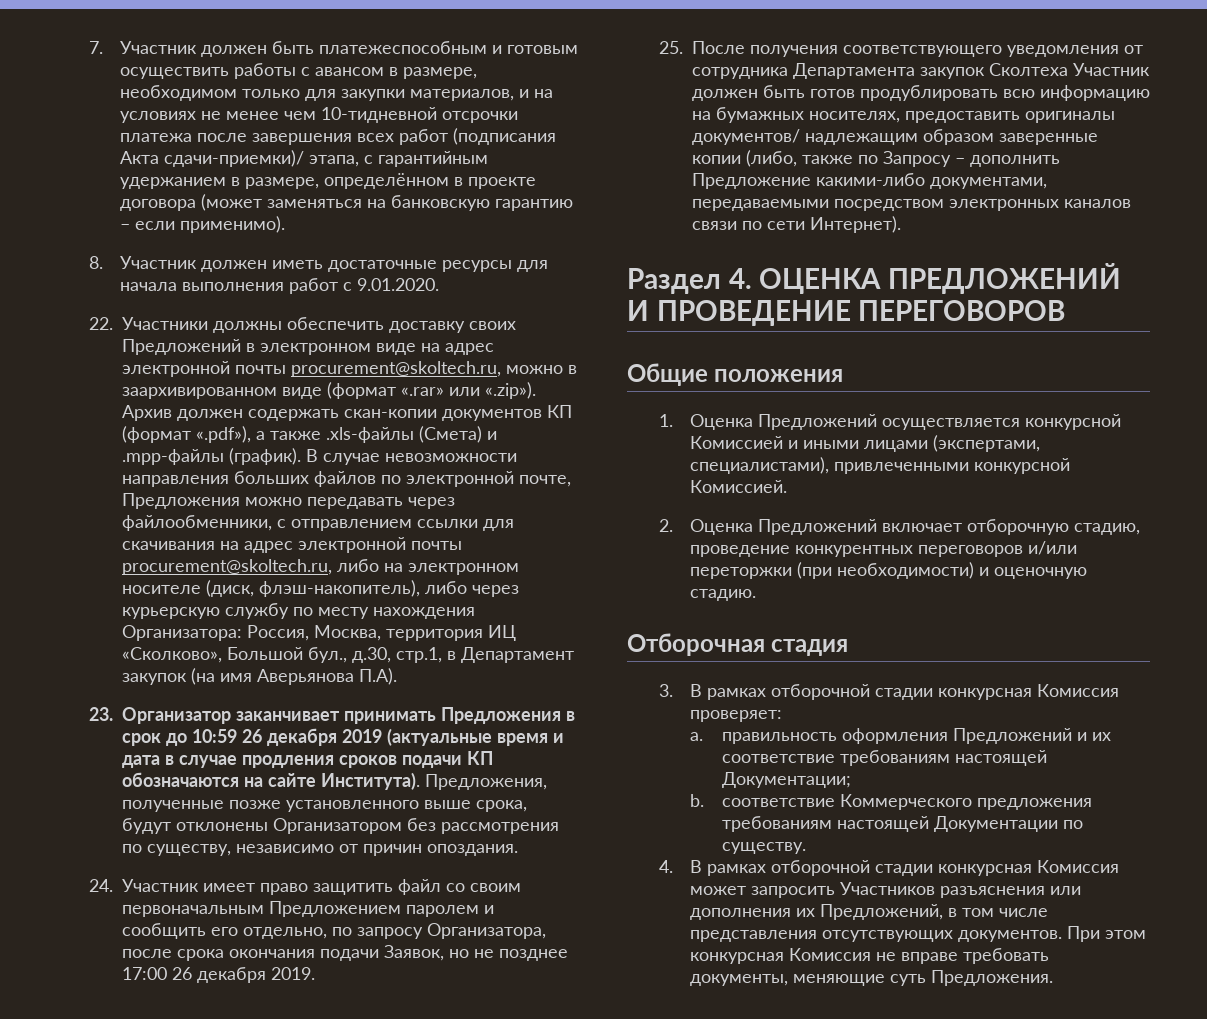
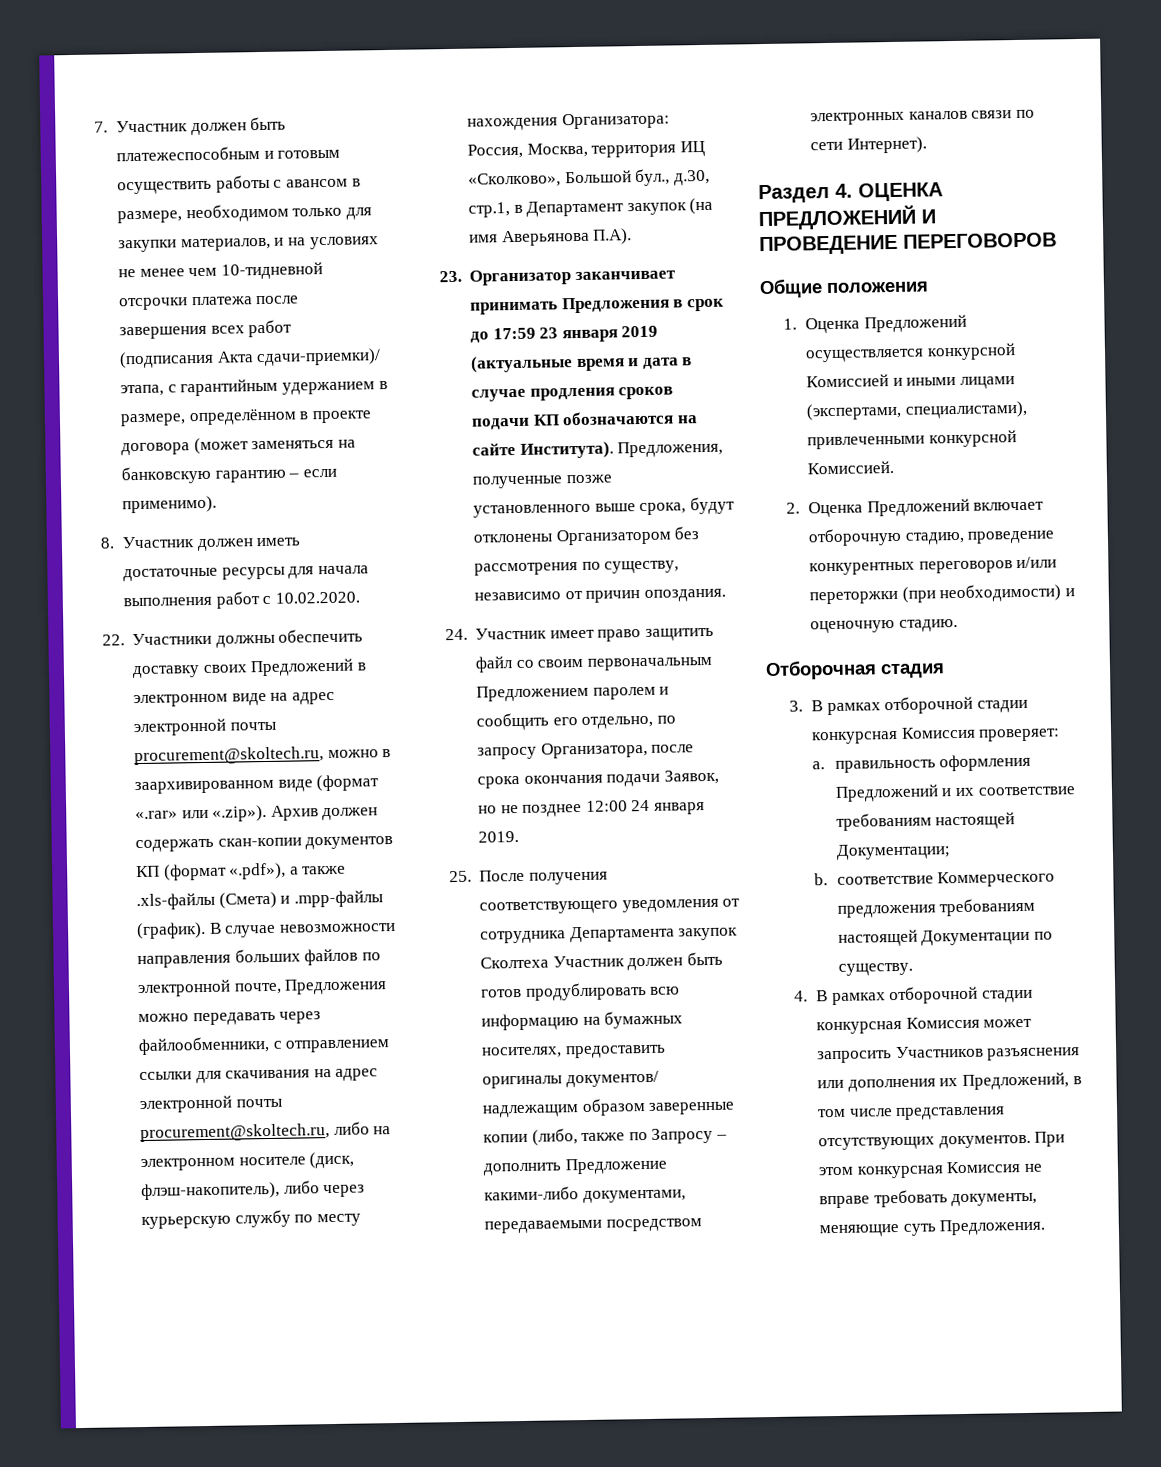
[357,278,440,291] 9.01.2020. -> [275,591,361,604] 10.02.2020.
[191,728,337,746] 10:59 26 декабря -> [492,327,618,343] 17:59 23 января
[121,967,266,983] 17:00 26 декабря -> [585,799,706,815] 12:00 24 января

